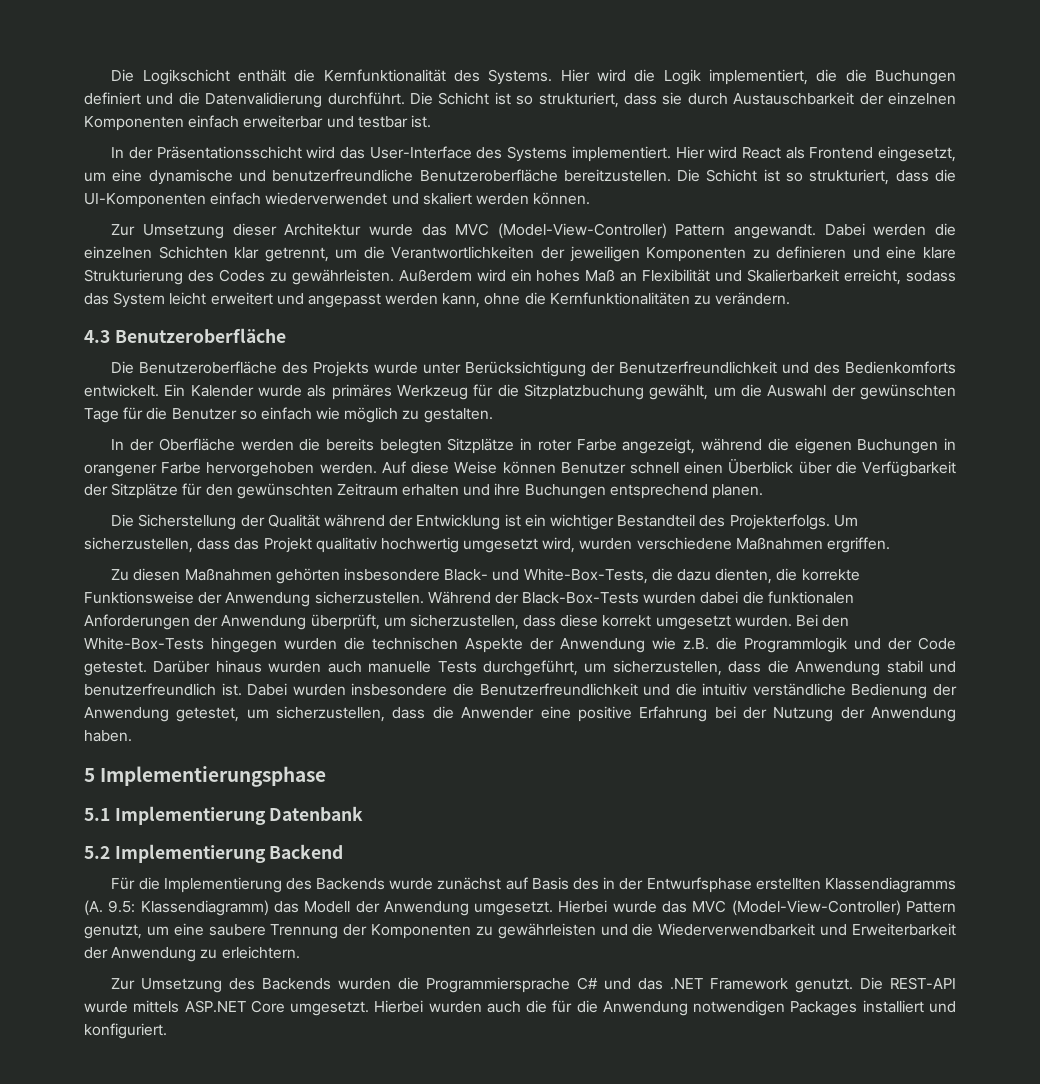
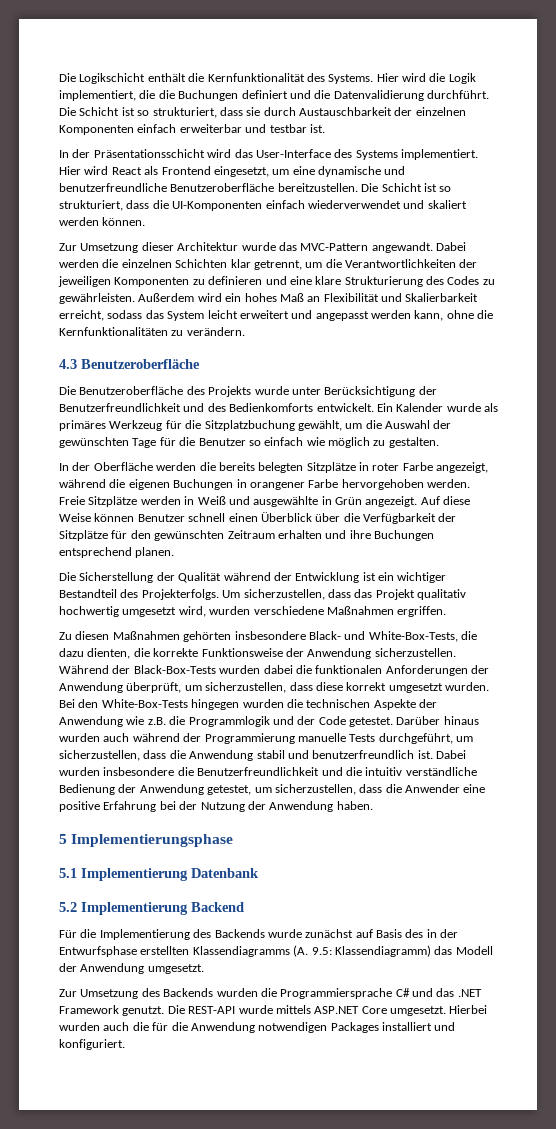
[455,223,726,239] MVC (Model-View-Controller) Pattern -> [300,243,369,251] MVC-Pattern
(377, 468) none -> [59,496,418,507] Freie Sitzplätze werden in Weiß und ausgewählte in Grün angezeigt.
(362, 667) none -> [132,733,295,744] während der Programmierung
[558,900,956,916] [84,923,956,939] [84,946,300,962] Hierbei wurde das MVC (Model-View-Controller) Pattern genutzt, um eine saubere Trennung der Komponenten zu gewährleisten und die Wiederverwendbarkeit und Erweiterbarkeit der Anwendung zu erleichtern. -> (204, 969) none

